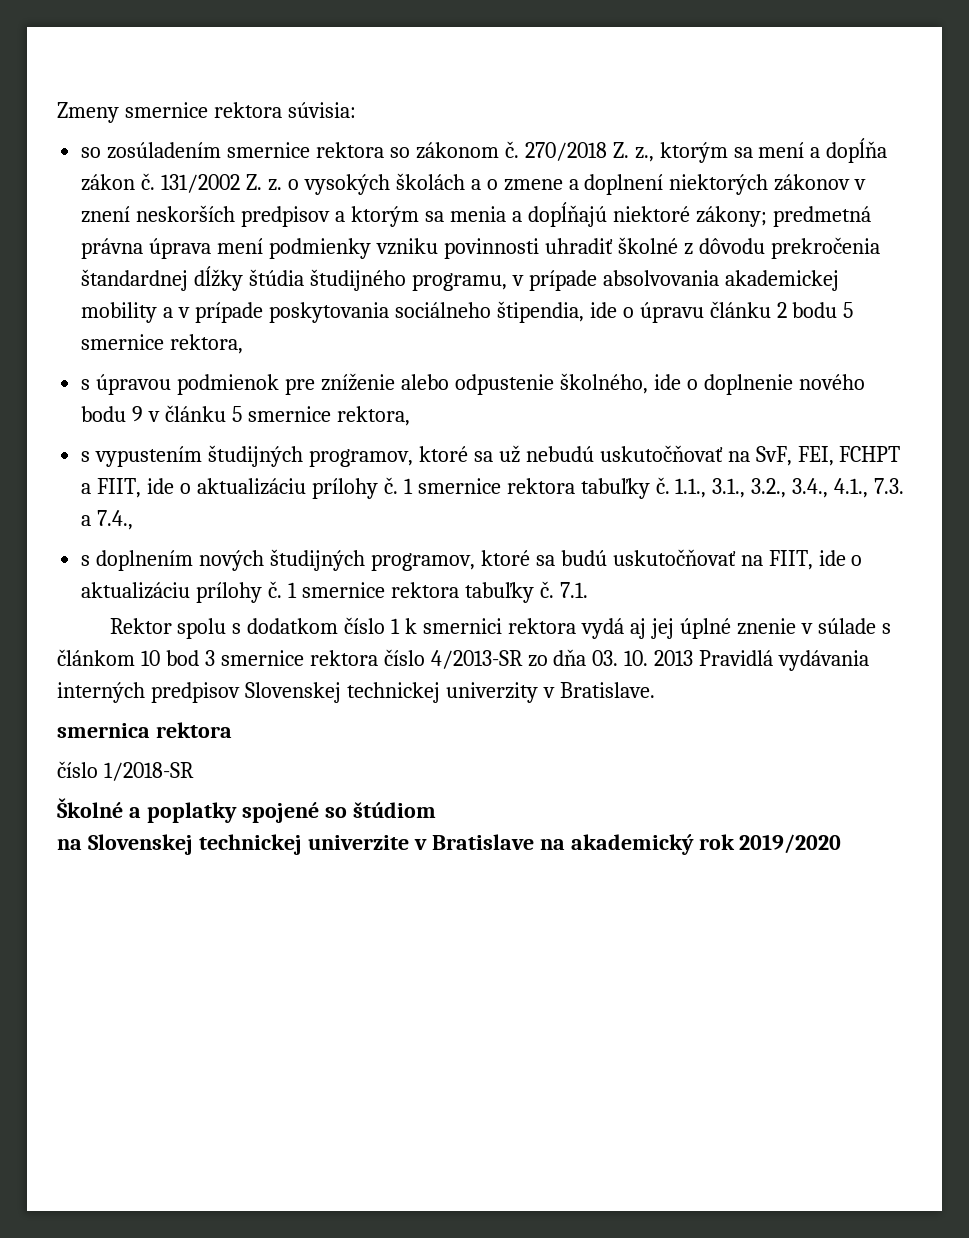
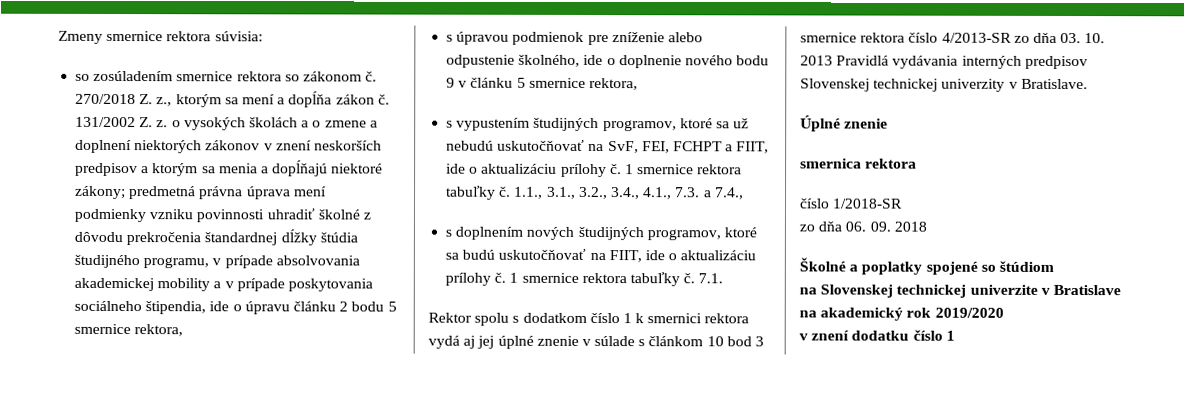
(655, 690) none -> [800,115,889,132] // Úplné znenie
(194, 771) none -> [799,221,927,232] // zo dňa 06. 09. 2018
(842, 844) none -> [799,329,955,341] // v znení dodatku číslo 1

